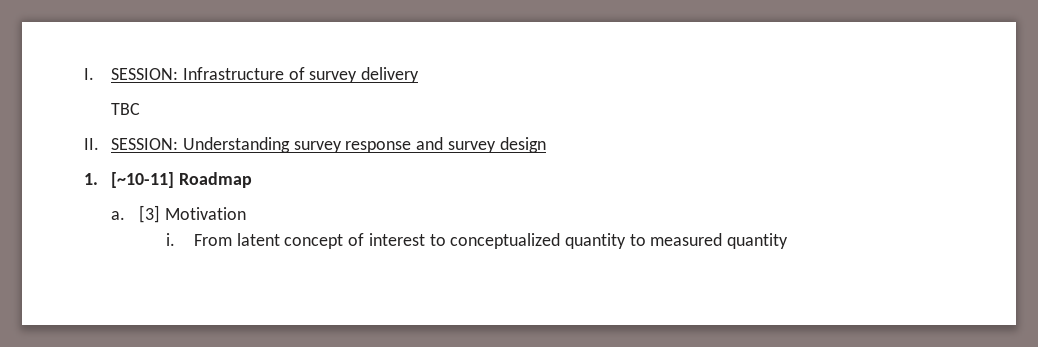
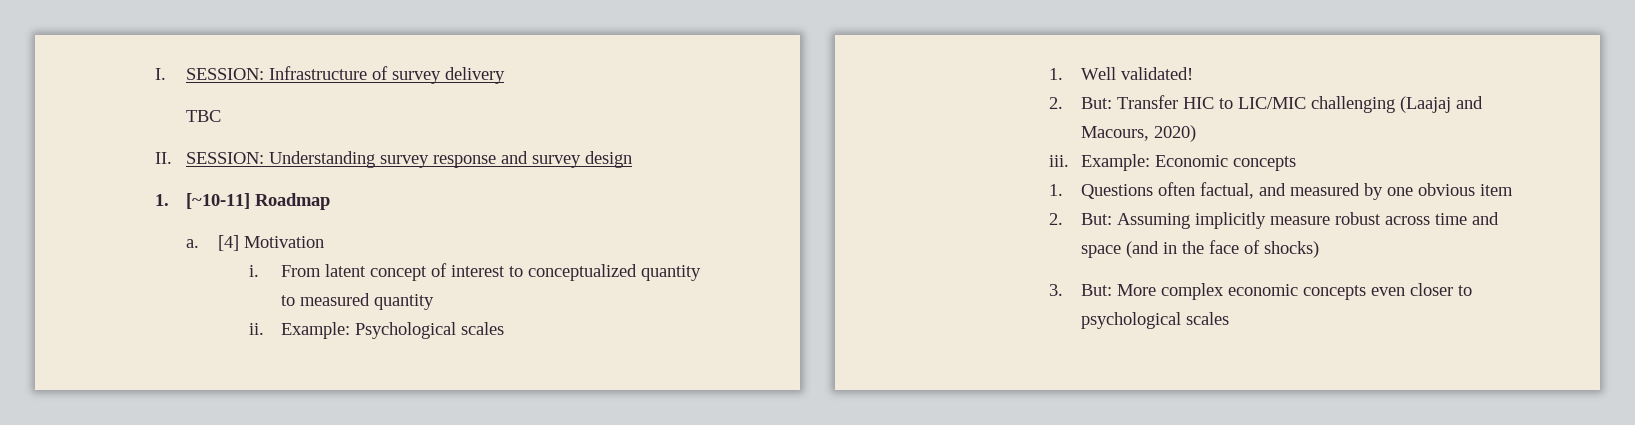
[138,205,160,223] [3] -> [217,235,239,251] [4]
(789, 241) none -> [249,322,504,339] [1049,67,1193,80] [1049,95,1483,113] [1080,125,1196,142] [1049,154,1296,171] [1049,182,1513,200] [1049,212,1499,229] [1080,240,1319,258] [1049,283,1472,300] [1080,312,1229,329] // ii. Example: Psychological scales // 1. Well validated! // 2. But: Transfer HIC to LIC/MIC challenging (Laajaj and Macours, 2020) // iii. Example: Economic concepts // 1. Questions often factual, and measured by one obvious item // 2. But: Assuming implicitly measure robust across time and space (and in the face of shocks) // 3. But: More complex economic concepts even closer to psychological scales

